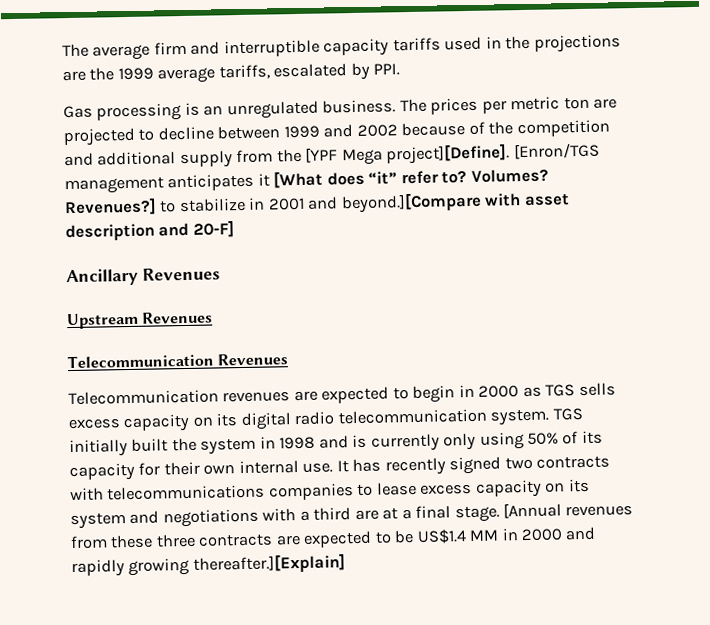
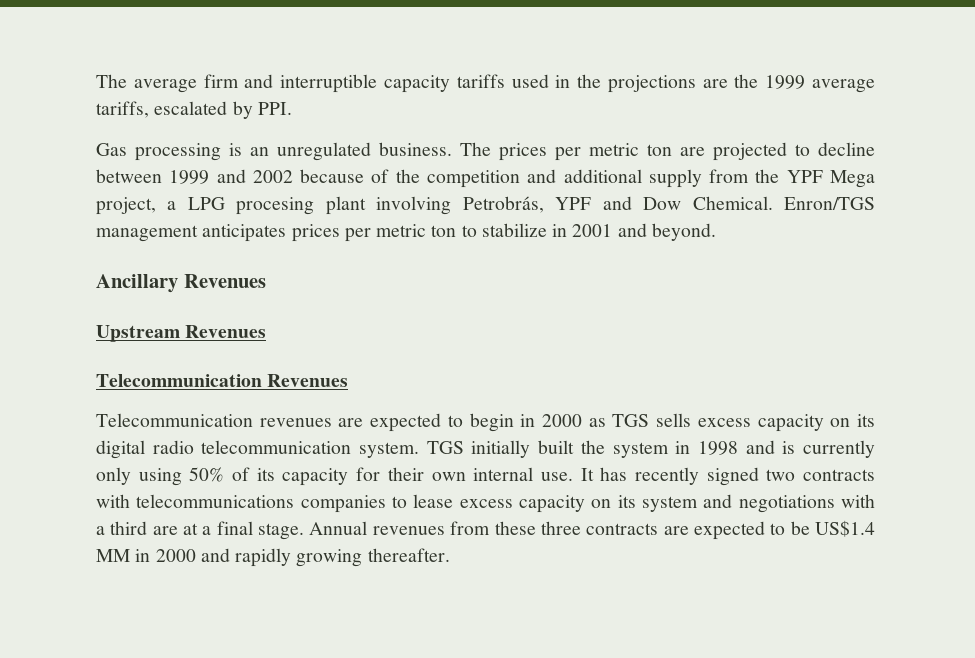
[305,142,600,166] [64,168,549,195] [64,197,157,217] [YPF Mega project][Define]. [Enron/TGS management anticipates it [What does “it” refer to? Volumes? Revenues?] -> [786,170,876,188] [96,196,876,215] [96,224,457,242] YPF Mega project, a LPG procesing plant involving Petrobrás, YPF and Dow Chemical. Enron/TGS management anticipates prices per metric ton
[340,191,570,214] [65,220,235,242] beyond.][Compare with asset description and 20-F] -> [651,223,716,241] beyond.
[503,502,563,519] [Annual -> [309,521,368,535] Annual
[192,553,346,574] thereafter.][Explain] -> [367,548,450,562] thereafter.

